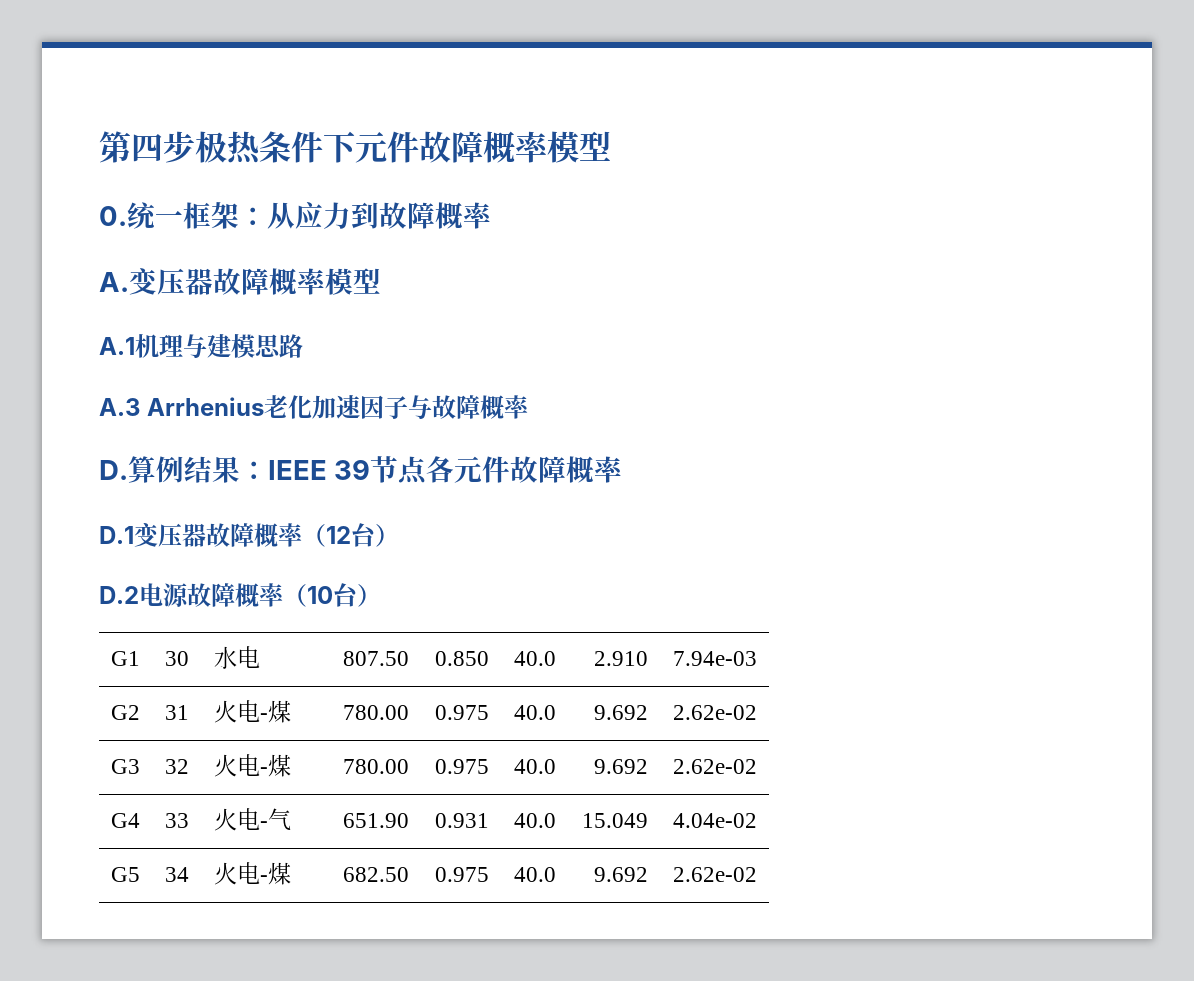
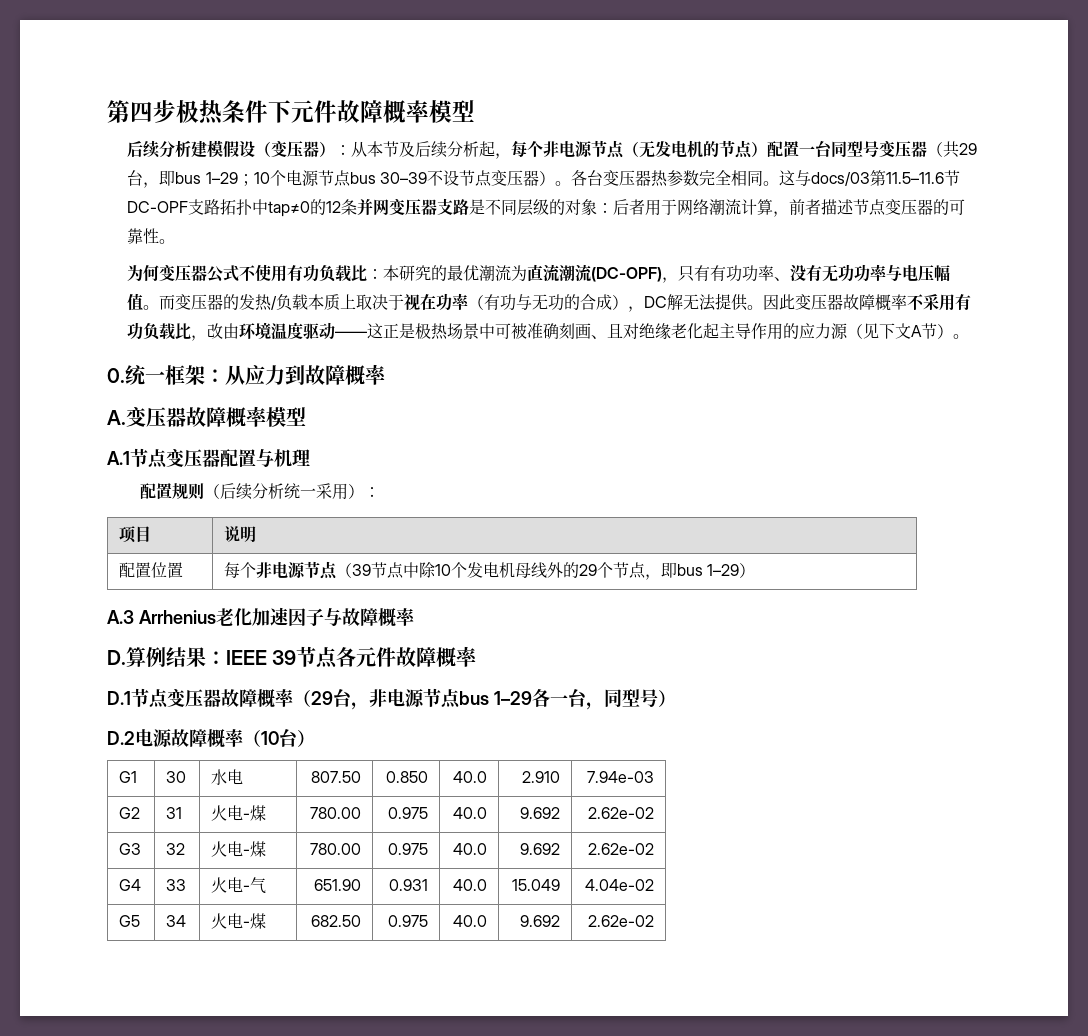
(611, 146) none -> [127,140,978,159] [127,170,961,188] [127,198,966,217] [127,228,176,244] [127,264,951,283] [127,293,972,312] [127,322,970,341] // 后续分析建模假设（变压器）：从本节及后续分析起，每个非电源节点（无发电机的节点）配置一台同型号变压器（共29台，即bus 1–29；10个电源节点bus 30–39不设节点变压器）。各台变压器热参数完全相同。这与docs/03第11.5–11.6节DC-OPF支路拓扑中tap≠0的12条并网变压器支路是不同层级的对象：后者用于网络潮流计算，前者描述节点变压器的可靠性。 // 为何变压器公式不使用有功负载比：本研究的最优潮流为直流潮流(DC-OPF)，只有有功功率、没有无功功率与电压幅值。而变压器的发热/负载本质上取决于视在功率（有功与无功的合成），DC解无法提供。因此变压器故障概率不采用有功负载比，改由环境温度驱动——这正是极热场景中可被准确刻画、且对绝缘老化起主导作用的应力源（见下文A节）。
[135,334,303,358] 机理与建模思路 -> [130,448,310,469] [140,483,381,500] [119,526,152,543] [224,526,257,542] [119,562,184,578] [224,561,756,580] 节点变压器配置与机理 // 配置规则（后续分析统一采用）： // 项目 | 说明 // 配置位置 | 每个非电源节点（39节点中除10个发电机母线外的29个节点，即bus 1–29）
(134, 535) none -> [131,688,169,709] 节点
[326,523,376,547] 12台 -> [311,688,658,710] 29台，非电源节点bus 1–29各一台，同型号

